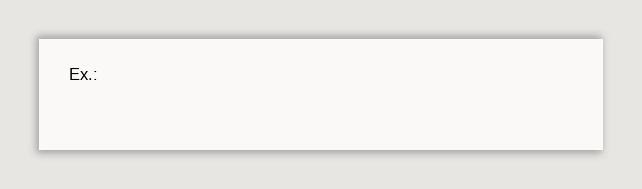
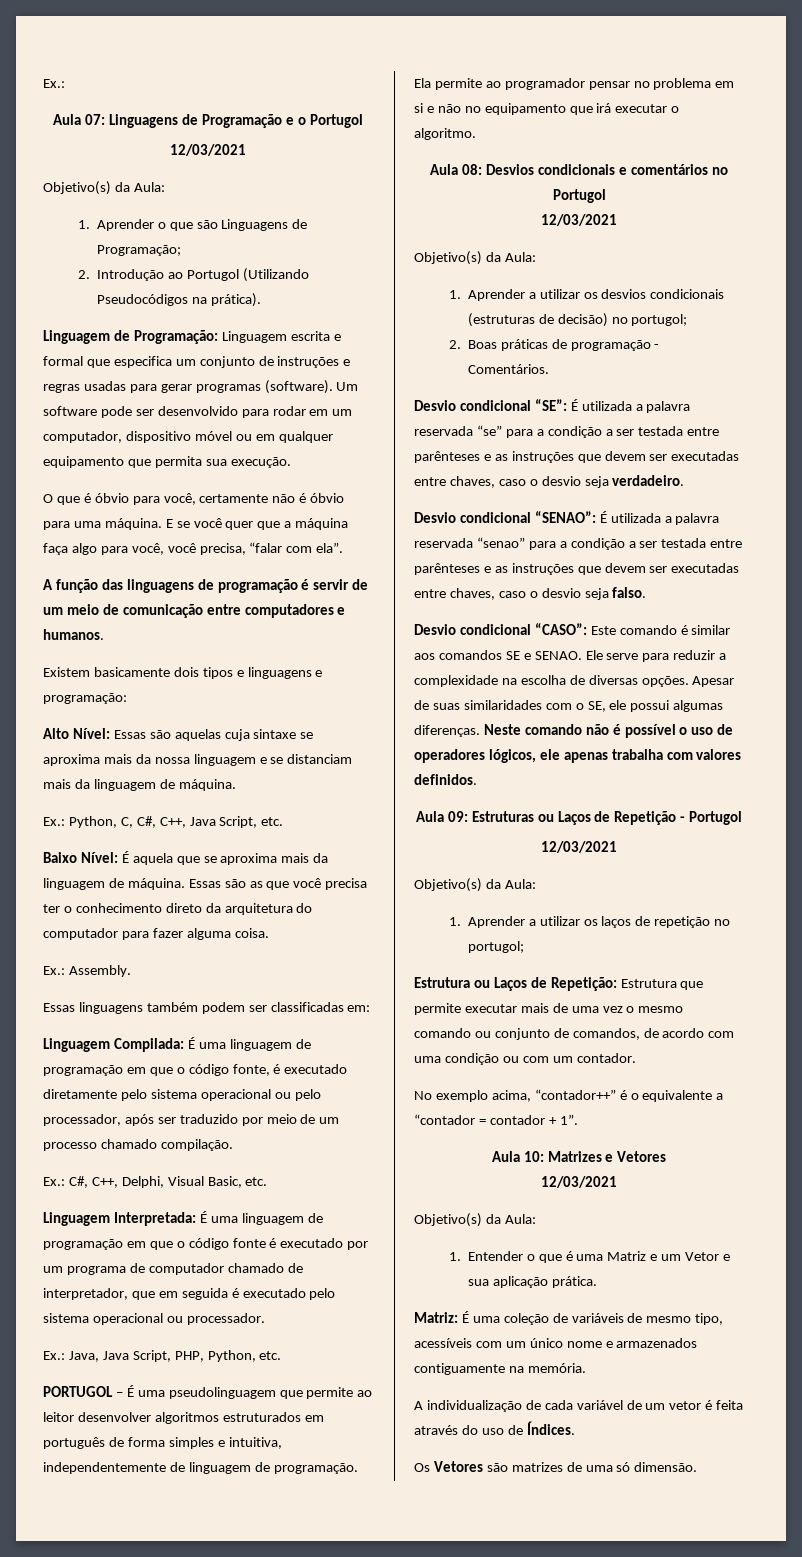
[69,68,98,80] Ex.: -> [43,79,65,88] [53,114,363,128] [170,144,246,156] [43,181,165,195] [77,219,308,231] [96,245,181,256] [77,268,309,282] [96,293,261,307] [43,330,341,344] [43,356,351,368] [43,380,359,394] [43,406,353,418] [43,431,333,443] [43,456,291,468] [43,493,345,505] [43,518,349,530] [43,542,344,555] [43,579,369,593] [43,604,346,618] [43,629,104,640] [43,667,323,679] [43,693,127,704] [43,728,314,741] [43,754,353,766] [43,779,236,791] [43,816,284,828] [43,851,329,865] [43,878,368,890] [43,903,313,915] [43,928,269,940] [43,965,131,977] [43,1002,371,1014] [43,1037,311,1052] [43,1064,348,1076] [43,1089,321,1101] [43,1114,340,1126] [43,1139,233,1151] [43,1176,268,1188] [43,1211,323,1226] [43,1238,369,1250] [43,1263,303,1275] [43,1288,336,1300] [43,1313,265,1325] [43,1350,282,1362] [43,1385,373,1399] [43,1412,324,1424] [43,1437,282,1449] [43,1462,358,1474] [414,78,735,90] [414,103,680,115] [414,128,476,140] [430,164,728,175] [552,189,606,203] [541,214,617,226] [414,251,536,265] [448,289,725,301] [467,313,688,327] [448,339,660,351] [467,364,549,374] [414,399,691,413] [414,425,720,438] [414,451,740,463] [414,475,685,488] [414,511,720,525] [414,537,743,550] [414,563,740,575] [414,587,647,600] [414,623,731,635] [414,650,727,662] [414,675,735,687] [414,700,724,712] [414,724,734,738] [414,749,742,763] [414,774,477,785] [415,811,743,825] [541,841,617,853] [414,878,536,892] [448,916,731,928] [467,941,524,953] [414,977,704,991] [414,1003,684,1015] [414,1028,735,1040] [414,1053,636,1065] [414,1089,724,1102] [414,1114,578,1125] [491,1151,667,1162] [541,1176,617,1188] [414,1213,536,1227] [448,1251,730,1263] [467,1276,597,1288] [414,1311,724,1325] [414,1338,698,1348] [414,1363,586,1375] [414,1400,744,1412] [414,1421,575,1435] [414,1461,698,1472] Ex.: // Aula 07: Linguagens de Programação e o Portugol // 12/03/2021 // Objetivo(s) da Aula: // 1. Aprender o que são Linguagens de Programação; // 2. Introdução ao Portugol (Utilizando Pseudocódigos na prática). // Linguagem de Programação: Linguagem escrita e formal que especifica um conjunto de instruções e regras usadas para gerar programas (software). Um software pode ser desenvolvido para rodar em um computador, dispositivo móvel ou em qualquer equipamento que permita sua execução. // O que é óbvio para você, certamente não é óbvio para uma máquina. E se você quer que a máquina faça algo para você, você precisa, “falar com ela”. // A função das linguagens de programação é servir de um meio de comunicação entre computadores e humanos. // Existem basicamente dois tipos e linguagens e programação: // Alto Nível: Essas são aquelas cuja sintaxe se aproxima mais da nossa linguagem e se distanciam mais da linguagem de máquina. // Ex.: Python, C, C#, C++, Java Script, etc. // Baixo Nível: É aquela que se aproxima mais da linguagem de máquina. Essas são as que você precisa ter o conhecimento direto da arquitetura do computador para fazer alguma coisa. // Ex.: Assembly. // Essas linguagens também podem ser classificadas em: // Linguagem Compilada: É uma linguagem de programação em que o código fonte, é executado diretamente pelo sistema operacional ou pelo processador, após ser traduzido por meio de um processo chamado compilação. // Ex.: C#, C++, Delphi, Visual Basic, etc. // Linguagem Interpretada: É uma linguagem de programação em que o código fonte é executado por um programa de computador chamado de interpretador, que em seguida é executado pelo sistema operacional ou processador. // Ex.: Java, Java Script, PHP, Python, etc. // PORTUGOL – É uma pseudolinguagem que permite ao leitor desenvolver algoritmos estruturados em português de forma simples e intuitiva, independentemente de linguagem de programação. Ela permite ao programador pensar no problema em si e não no equipamento que irá executar o algoritmo. // Aula 08: Desvios condicionais e comentários no Portugol // 12/03/2021 // Objetivo(s) da Aula: // 1. Aprender a utilizar os desvios condicionais (estruturas de decisão) no portugol; // 2. Boas práticas de programação - Comentários. // Desvio condicional “SE”: É utilizada a palavra reservada “se” para a condição a ser testada entre parênteses e as instruções que devem ser executadas entre chaves, caso o desvio seja verdadeiro. // Desvio condicional “SENAO”: É utilizada a palavra reservada “senao” para a condição a ser testada entre parênteses e as instruções que devem ser executadas entre chaves, caso o desvio seja falso. // Desvio condicional “CASO”: Este comando é similar aos comandos SE e SENAO. Ele serve para reduzir a complexidade na escolha de diversas opções. Apesar de suas similaridades com o SE, ele possui algumas diferenças. Neste comando não é possível o uso de operadores lógicos, ele apenas trabalha com valores definidos. // Aula 09: Estruturas ou Laços de Repetição - Portugol // 12/03/2021 // Objetivo(s) da Aula: // 1. Aprender a utilizar os laços de repetição no portugol; // Estrutura ou Laços de Repetição: Estrutura que permite executar mais de uma vez o mesmo comando ou conjunto de comandos, de acordo com uma condição ou com um contador. // No exemplo acima, “contador++” é o equivalente a “contador = contador + 1”. // Aula 10: Matrizes e Vetores // 12/03/2021 // Objetivo(s) da Aula: // 1. Entender o que é uma Matriz e um Vetor e sua aplicação prática. // Matriz: É uma coleção de variáveis de mesmo tipo, acessíveis com um único nome e armazenados contiguamente na memória. // A individualização de cada variável de um vetor é feita através do uso de Índices. // Os Vetores são matrizes de uma só dimensão.

